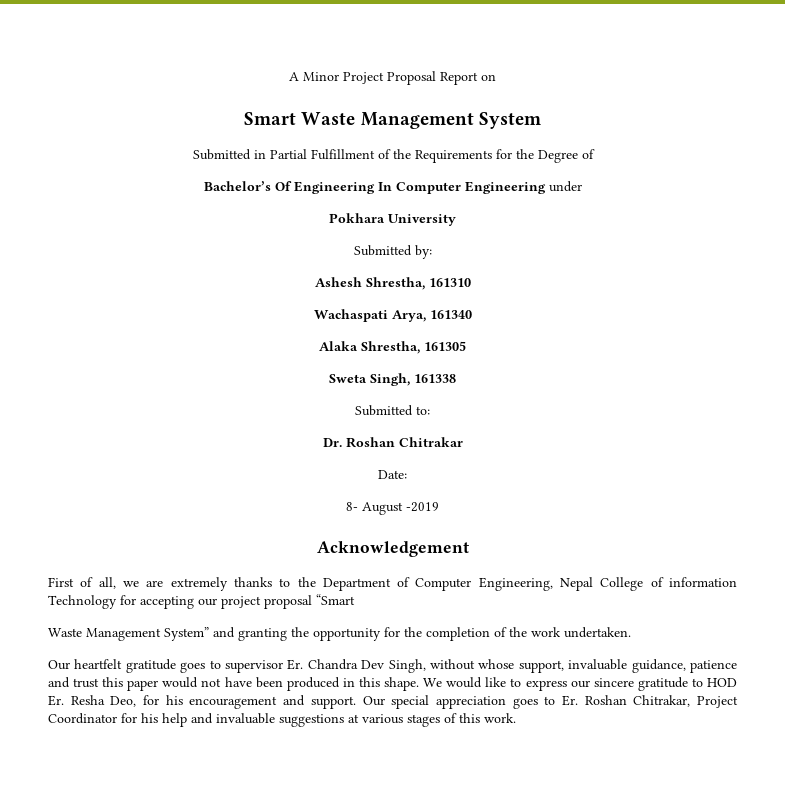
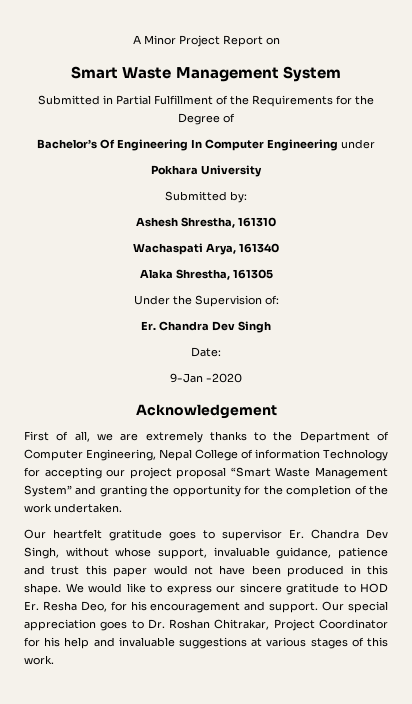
[387,71,436,85] Proposal -> (220, 41) none
[329,373,456,386] [355,405,430,416] [322,437,463,448] [378,470,407,479] [346,502,439,515] Sweta Singh, 161338 // Submitted to: // Dr. Roshan Chitrakar // Date: // 8- August -2019 -> [133,295,279,307] [141,321,271,333] [191,347,221,357] [170,373,242,383] Under the Supervision of: // Er. Chandra Dev Singh // Date: // 9-Jan -2020
(355, 599) // -> (271, 472) none
[561,695,578,706] Er. -> [147,619,165,629] Dr.

